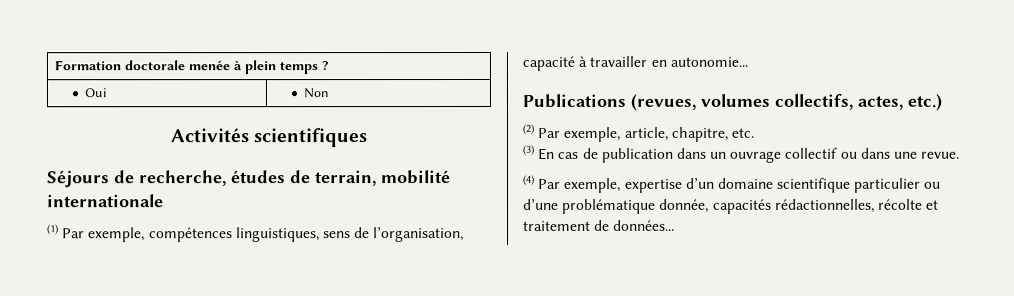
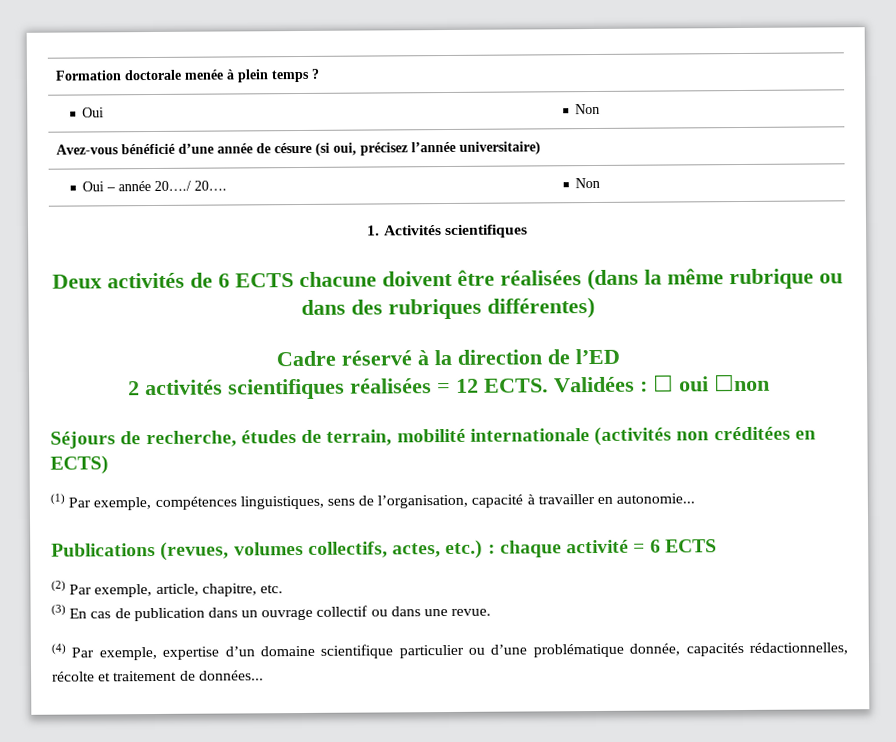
[169,128,368,148] // Activités scientifiques -> [56,141,542,156] [82,180,228,192] [575,177,601,189] [367,224,528,239] [52,268,843,291] [300,297,595,320] [275,348,620,367] [127,373,770,400] // Avez-vous bénéficié d’une année de césure (si oui, précisez l’année universitaire) // Oui – année 20…./ 20…. | Non // 1. Activités scientifiques // Deux activités de 6 ECTS chacune doivent être réalisées (dans la même rubrique ou dans des rubriques différentes) // Cadre réservé à la direction de l’ED // 2 activités scientifiques réalisées = 12 ECTS. Validées : ☐ oui ☐non
(164, 201) none -> [594,426,816,447] [50,455,109,475] (activités non créditées en ECTS)
(942, 102) none -> [487,539,717,558] : chaque activité = 6 ECTS

